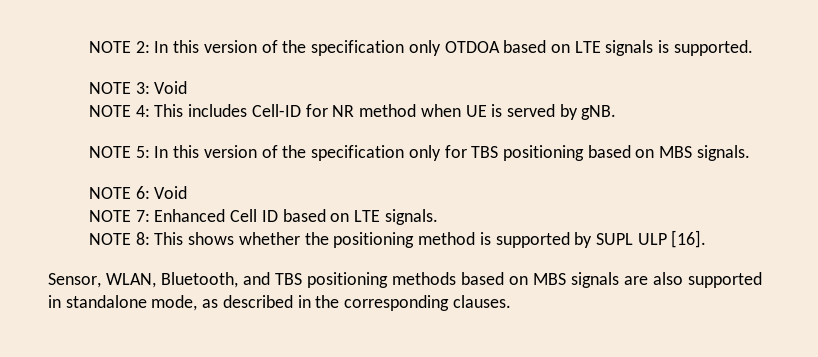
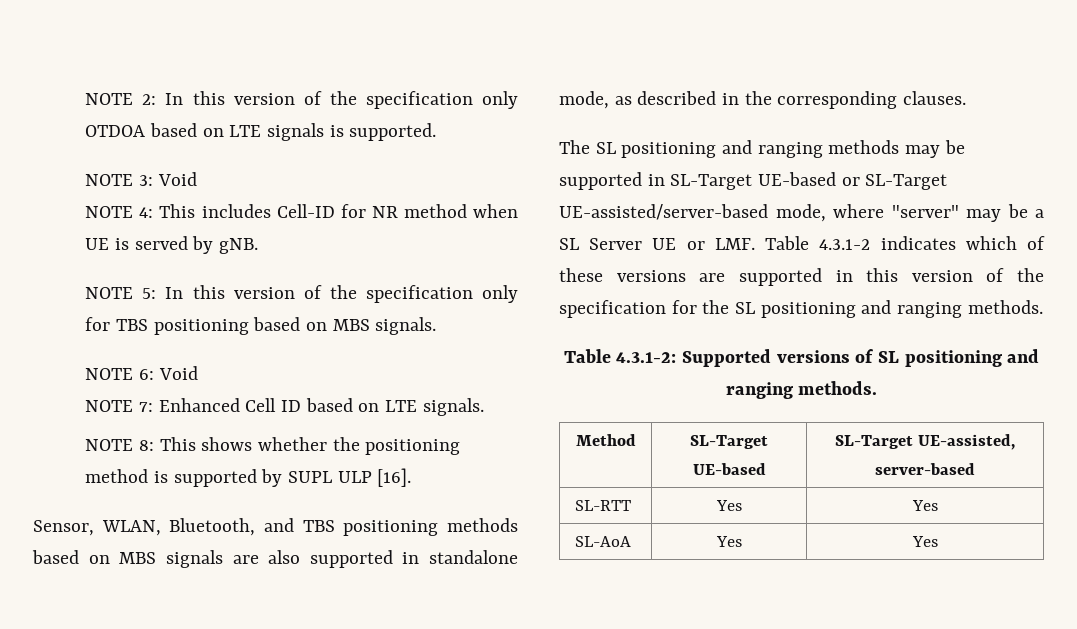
(511, 301) none -> [559,140,965,158] [559,172,948,190] [559,204,1044,222] [559,236,1045,250] [559,268,1044,286] [559,300,1043,318] [563,349,1040,367] [725,381,878,399] [575,434,636,446] [690,435,768,449] [692,463,766,475] [834,434,1016,450] [875,463,975,475] [574,500,631,511] [715,500,742,511] [911,500,938,511] [574,536,631,547] [715,536,742,547] [911,536,938,547] // The SL positioning and ranging methods may be supported in SL-Target UE-based or SL-Target UE-assisted/server-based mode, where "server" may be a SL Server UE or LMF. Table 4.3.1-2 indicates which of these versions are supported in this version of the specification for the SL positioning and ranging methods. // Table 4.3.1-2: Supported versions of SL positioning and ranging methods. // Method | SL-Target UE-based | SL-Target UE-assisted, server-based // SL-RTT | Yes | Yes // SL-AoA | Yes | Yes

